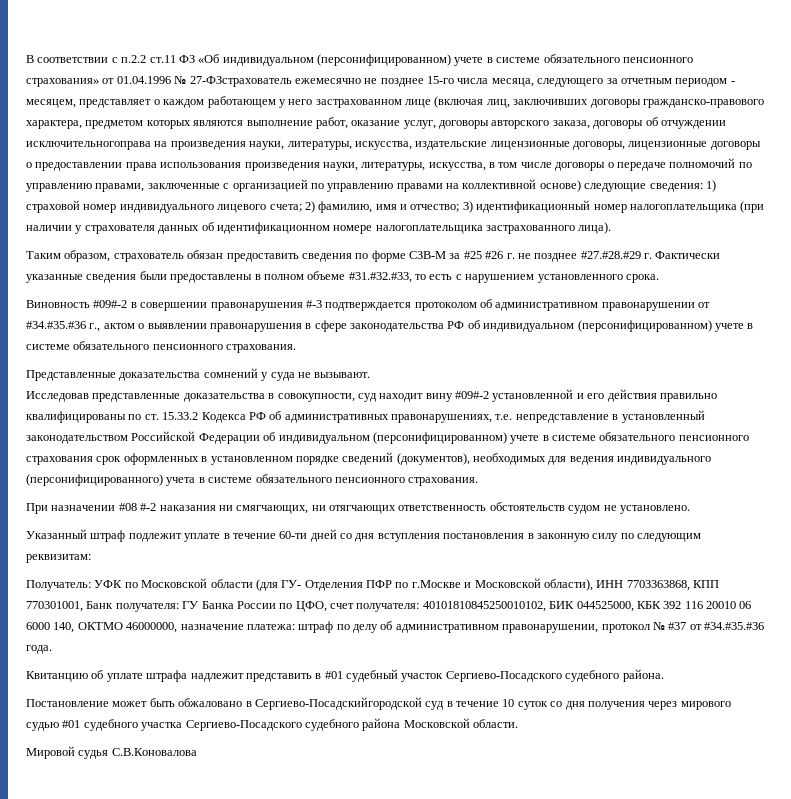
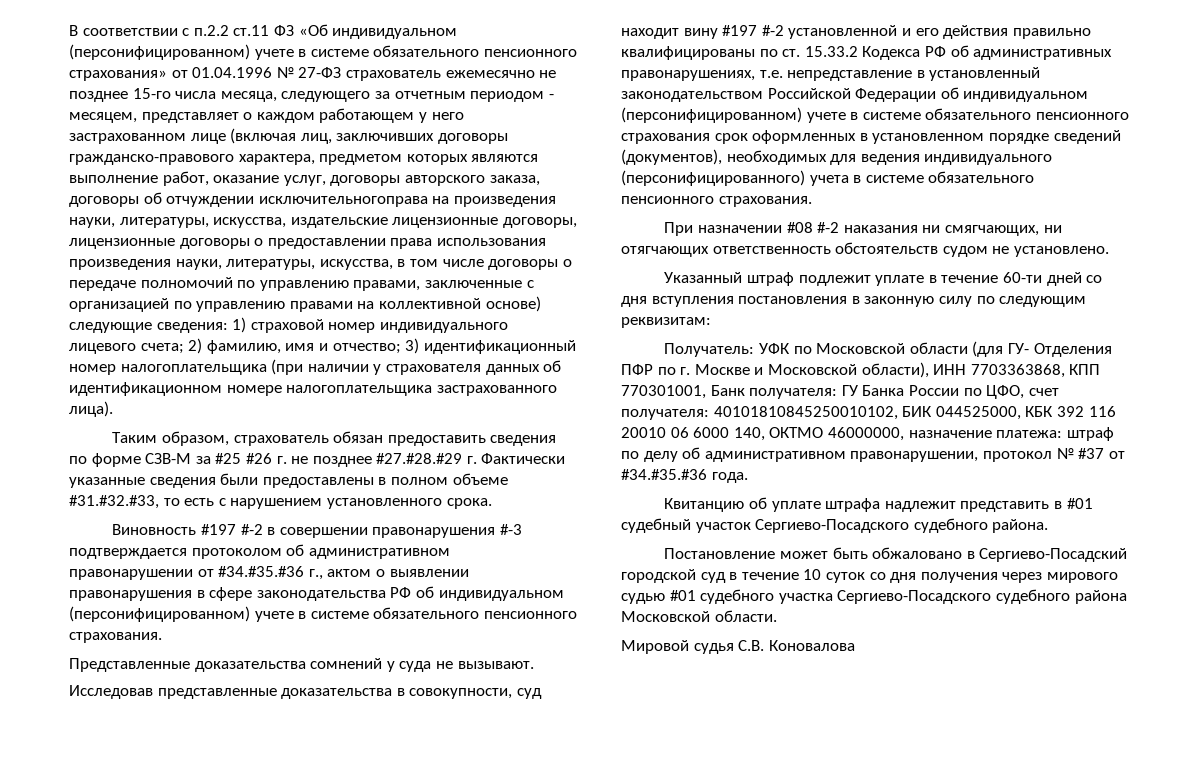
[189,76,292,87] 27-ФЗстрахователь -> [298,67,441,81] 27-ФЗ страхователь
[93,300,128,308] #09#-2 -> [201,524,263,535] #197 #-2
[455,391,489,399] #09#-2 -> [722,25,784,36] #197 #-2
[411,580,461,588] г.Москве -> [680,364,750,375] г. Москве
[254,697,422,710] Сергиево-Посадскийгородской -> [979,548,1128,562] [621,569,696,583] Сергиево-Посадский городской
[111,748,197,756] С.В.Коновалова -> [738,640,855,651] С.В. Коновалова

